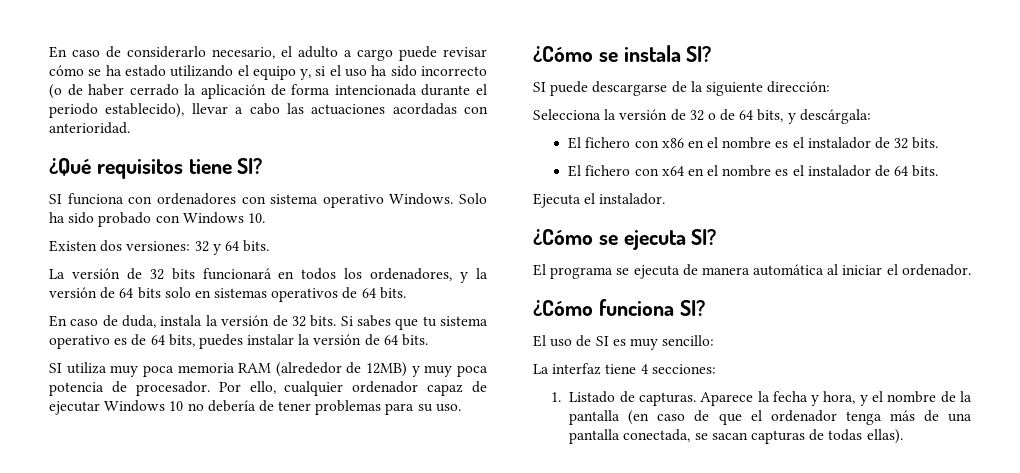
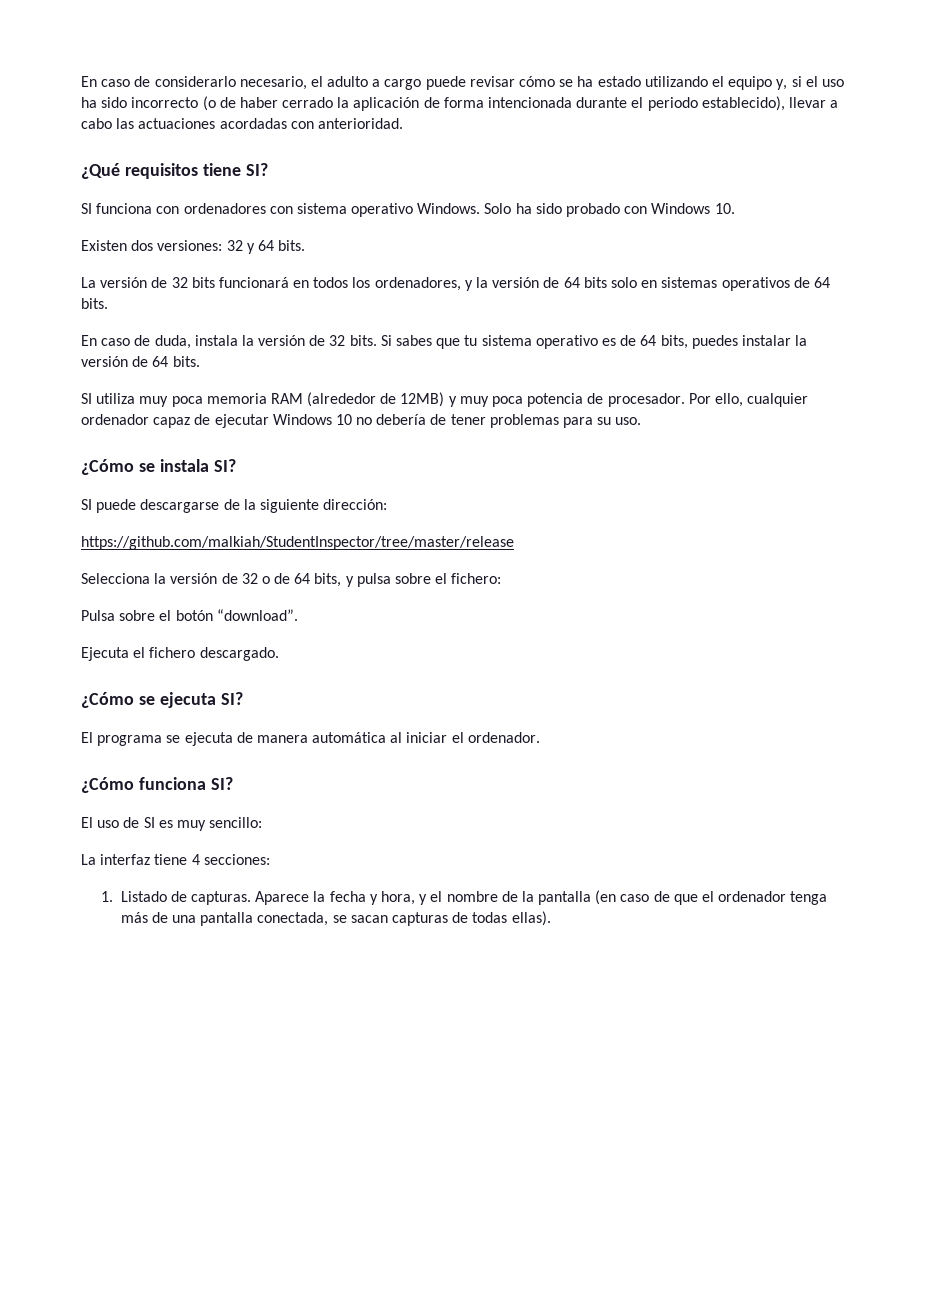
(831, 87) none -> [81,536,514,550] // https://github.com/malkiah/StudentInspector/tree/master/release
[799,109,871,124] [568,137,939,149] [568,165,939,177] descárgala: // El fichero con x86 en el nombre es el instalador de 32 bits. // El fichero con x64 en el nombre es el instalador de 64 bits. -> [356,573,502,587] [81,609,298,621] pulsa sobre el fichero: // Pulsa sobre el botón “download”.
[599,193,666,205] instalador. -> [149,647,279,661] fichero descargado.

